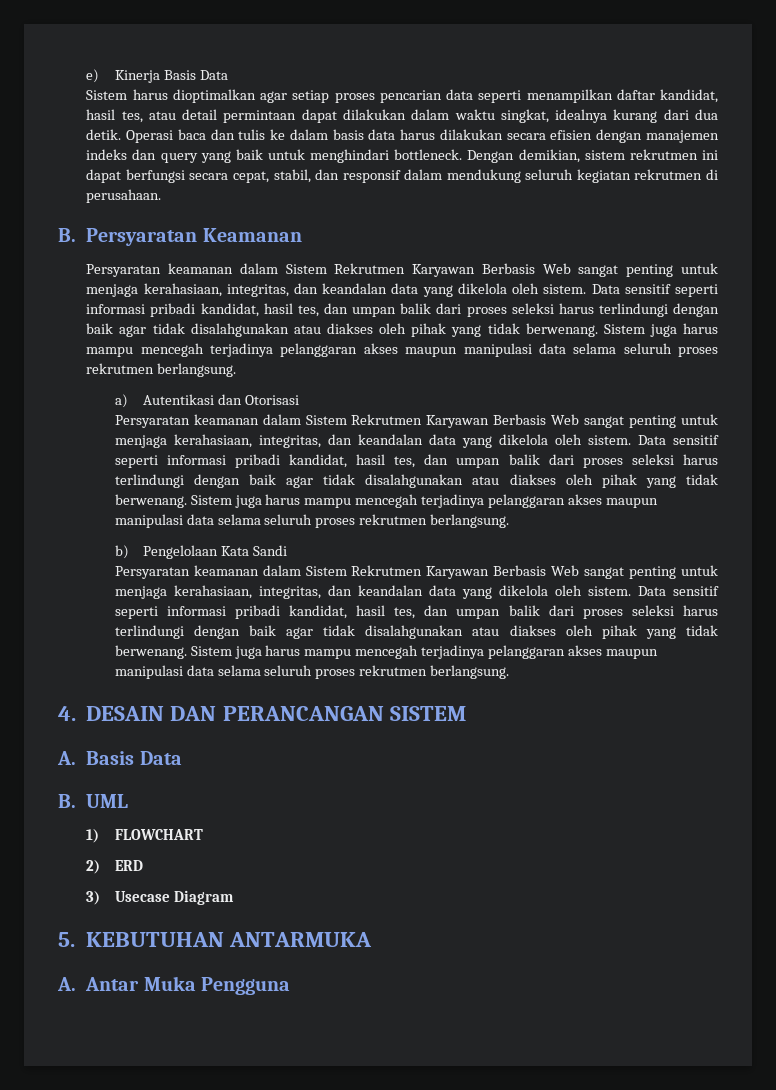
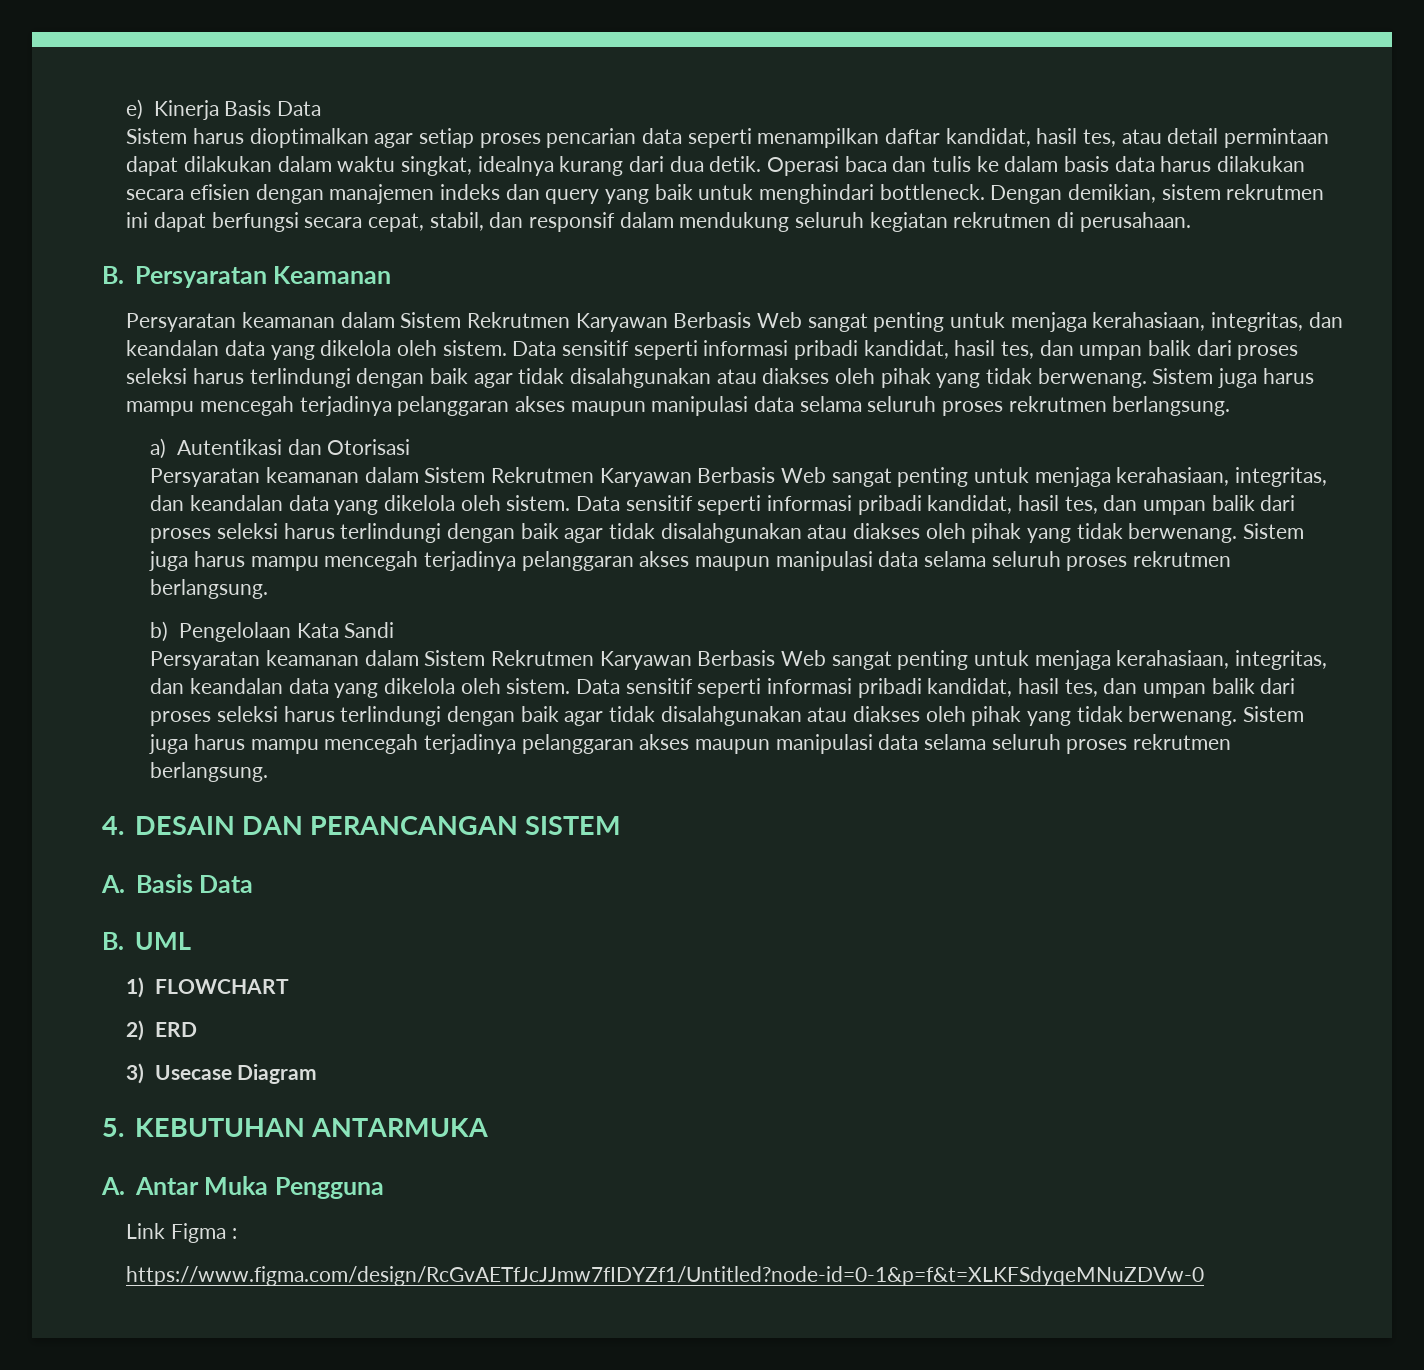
(290, 986) none -> [126,1223,237,1243] [126,1266,1205,1286] // Link Figma : // https://www.figma.com/design/RcGvAETfJcJJmw7fIDYZf1/Untitled?node-id=0-1&p=f&t=XLKFSdyqeMNuZDVw-0

